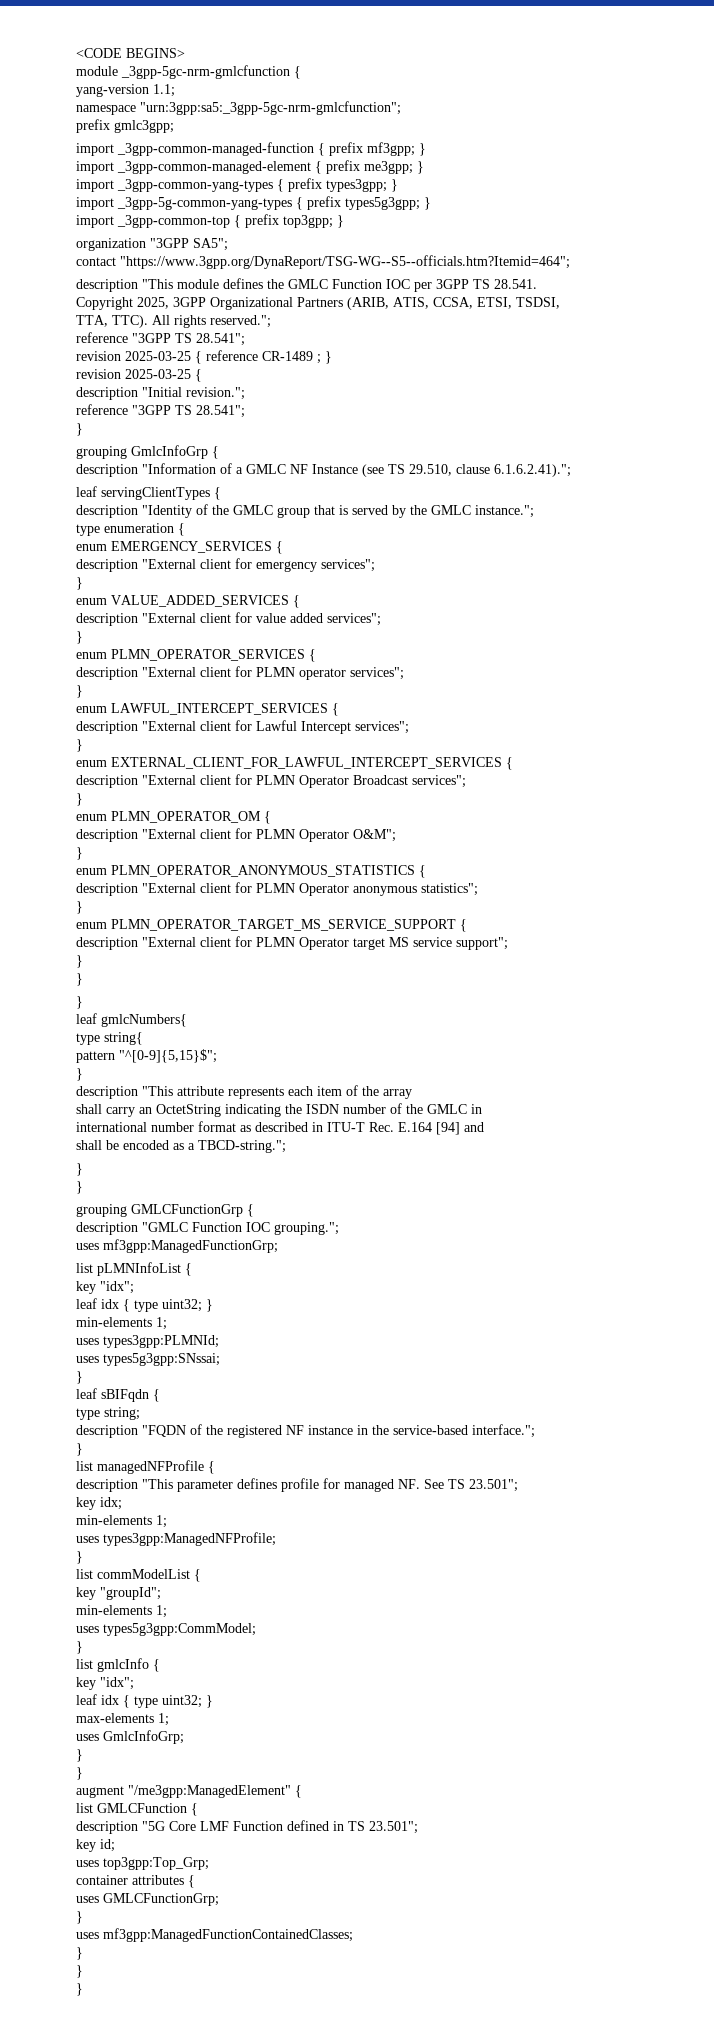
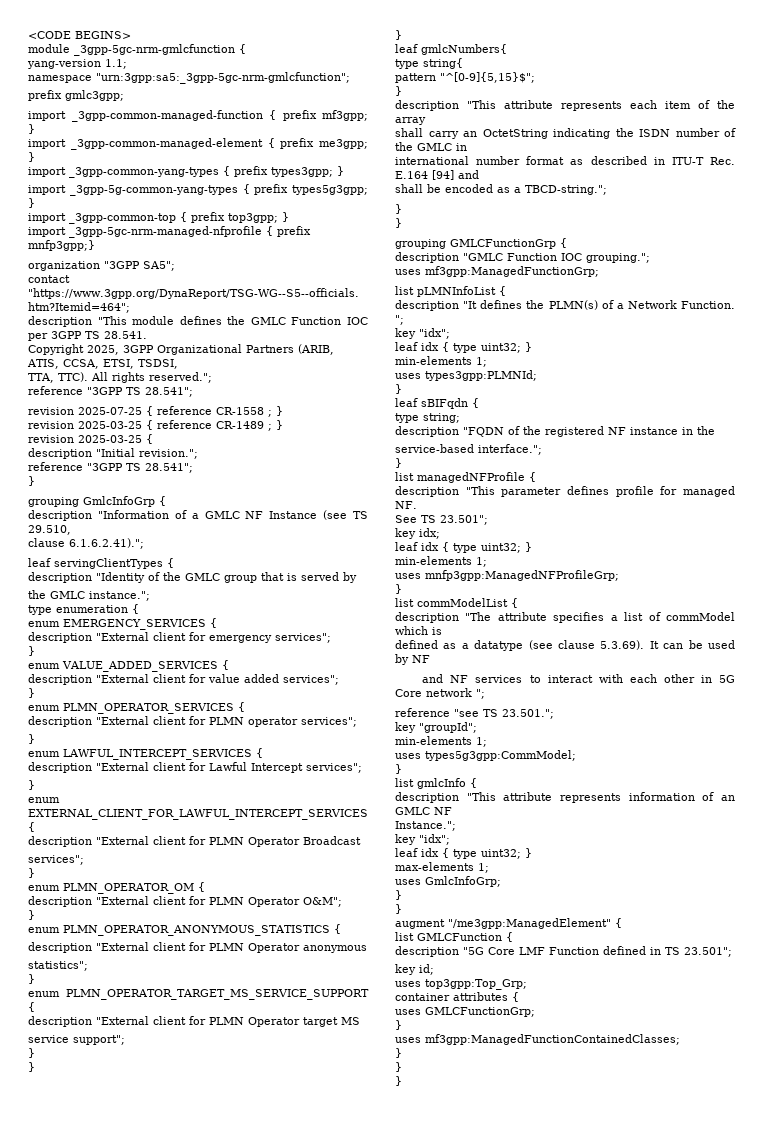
(344, 221) none -> [28,226,311,238] [28,240,95,251] // import _3gpp-5gc-nrm-managed-nfprofile { prefix mnfp3gpp;}
(245, 339) none -> [28,406,283,417] // revision 2025-07-25 { reference CR-1558 ; }
(452, 470) none -> (71, 530) //
(406, 511) none -> (357, 577) //
(408, 780) none -> (361, 840) //
(417, 891) none -> (367, 949) //
(409, 942) none -> (360, 1021) //
(192, 1269) none -> [395,300,735,311] [395,315,404,325] // description "It defines the PLMN(s) of a Network Function. ";
[76,1353,220,1366] // uses types5g3gpp:SNssai; -> (537, 375) none
(389, 1430) none -> (715, 430) //
(420, 1484) none -> (417, 505) //
[76,1515,167,1528] [76,1532,276,1546] // min-elements 1; // uses types3gpp:ManagedNFProfile; -> [395,542,532,553] [395,556,487,567] [395,570,619,581] // leaf idx { type uint32; } // min-elements 1; // uses mnfp3gpp:ManagedNFProfileGrp;
(201, 1575) none -> [395,612,735,623] [395,626,442,635] [395,640,735,651] [395,654,430,665] [422,674,735,683] [395,688,485,699] [395,708,554,719] // description "The attribute specifies a list of commModel which is // defined as a datatype (see clause 5.3.69). It can be used by NF // and NF services to interact with each other in 5G Core network "; // reference "see TS 23.501.";
(160, 1665) none -> [395,792,735,803] [395,807,452,815] [395,821,456,831] // description "This attribute represents information of an GMLC NF // Instance.";

